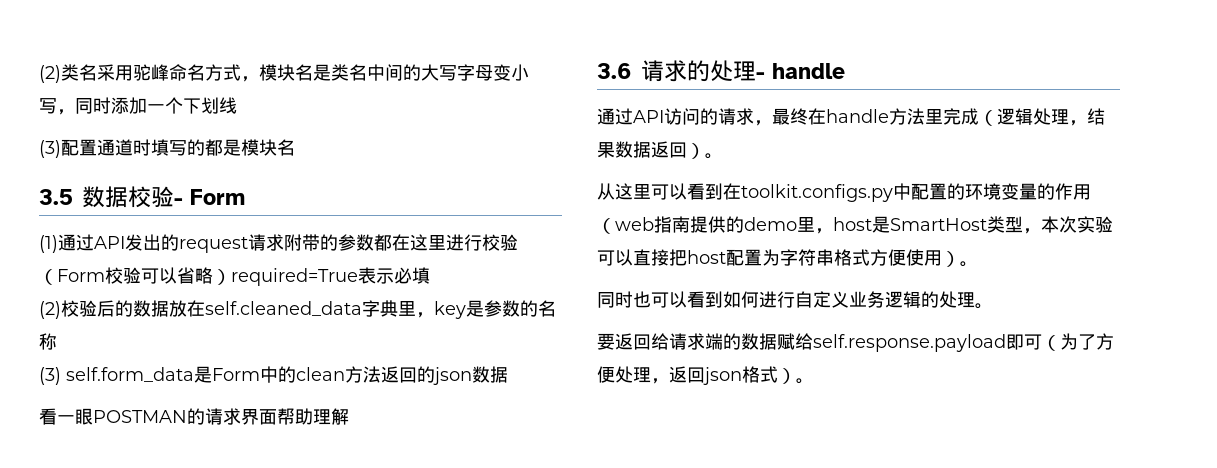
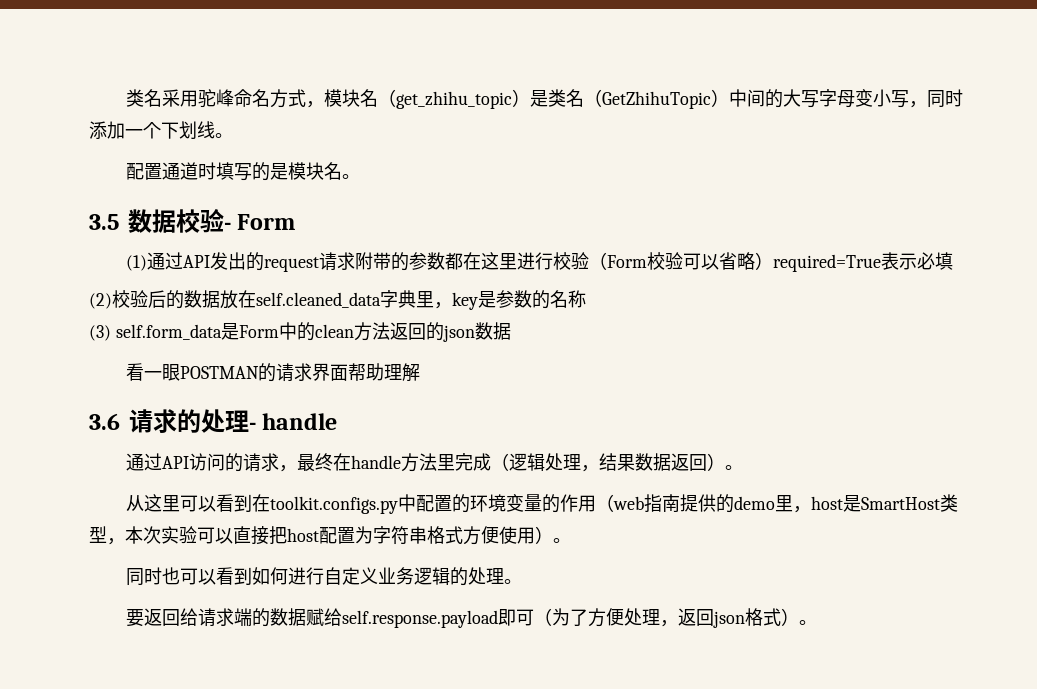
[39,65,61,83] (2) -> (125, 98) none
[313,64,367,81] 是类名 -> [377,89,729,109] （get_zhihu_topic）是类名（GetZhihuTopic）
[39,140,61,158] // (3) -> [215,133,233,138] 。 //
[205,139,223,156] 都 -> (270, 171) none
(295, 147) none -> [341,174,360,179] 。

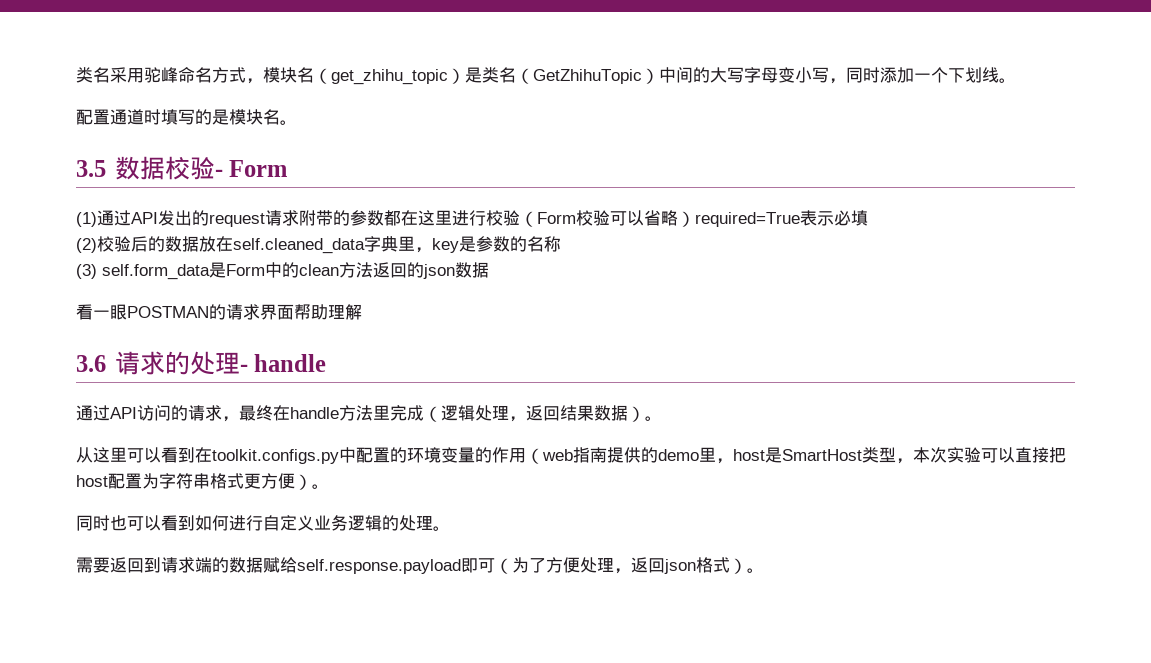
(599, 468) none -> [526,405,560,421] 返回
[670,453,707,471] 返回 -> (628, 413) none
[463,526,535,545] 方便使用 -> [244,473,295,489] 更方便
[125,608,198,627] 要返回给 -> [76,557,161,573] 需要返回到

